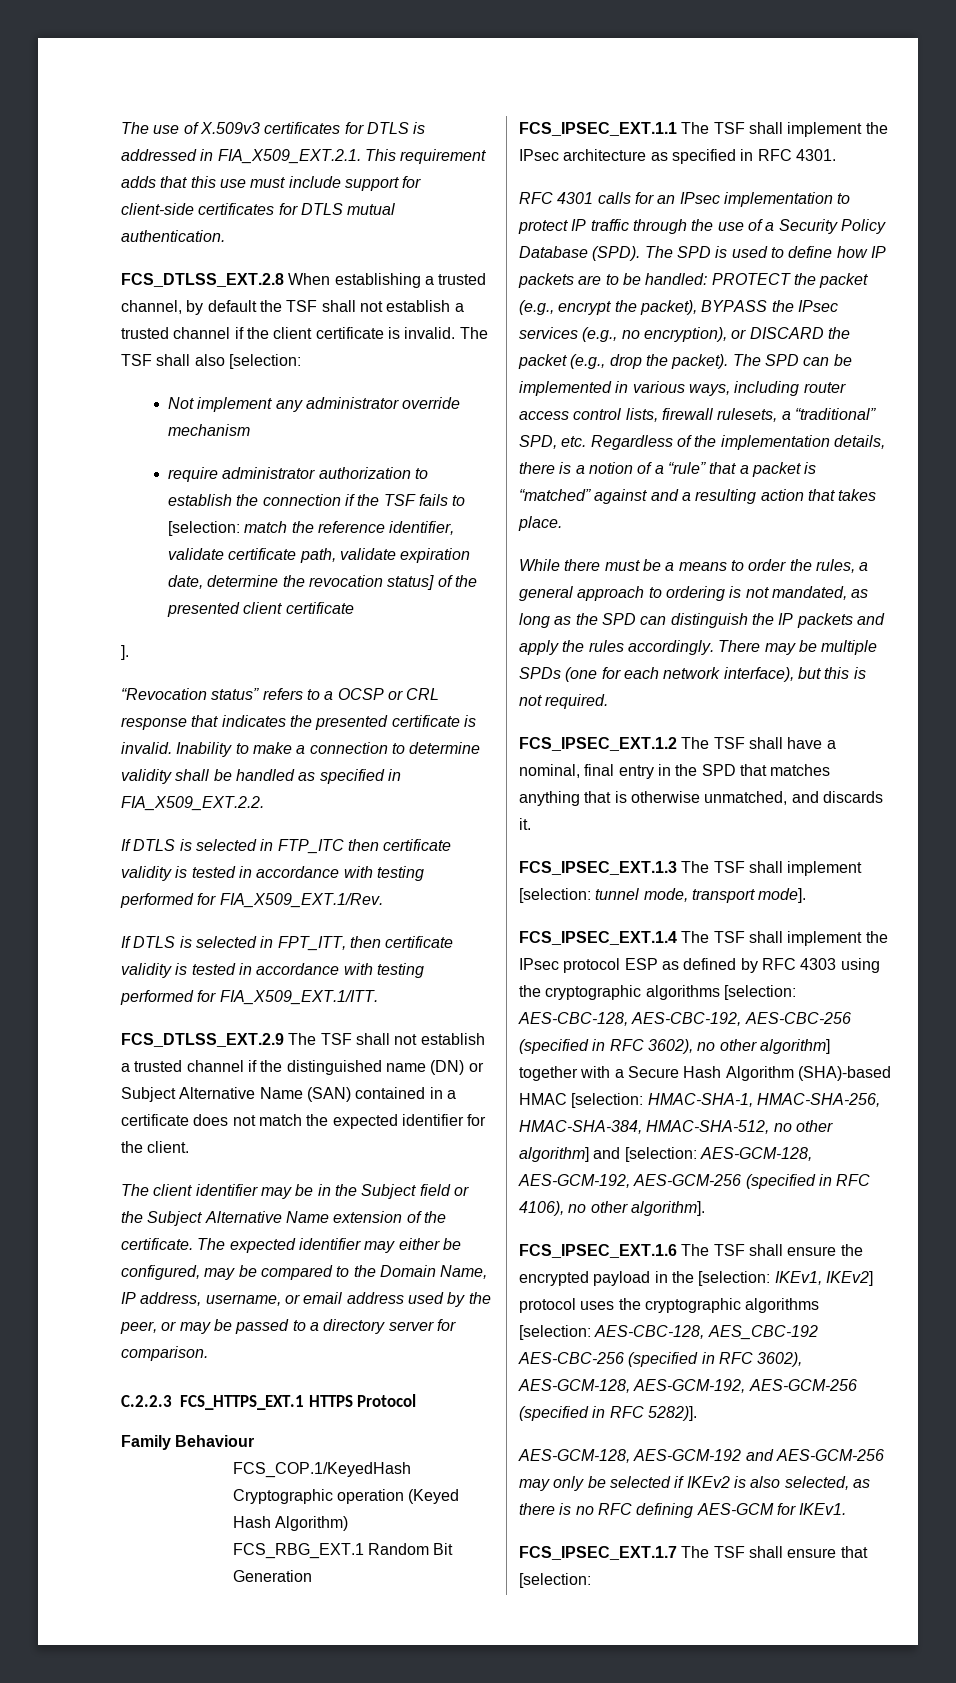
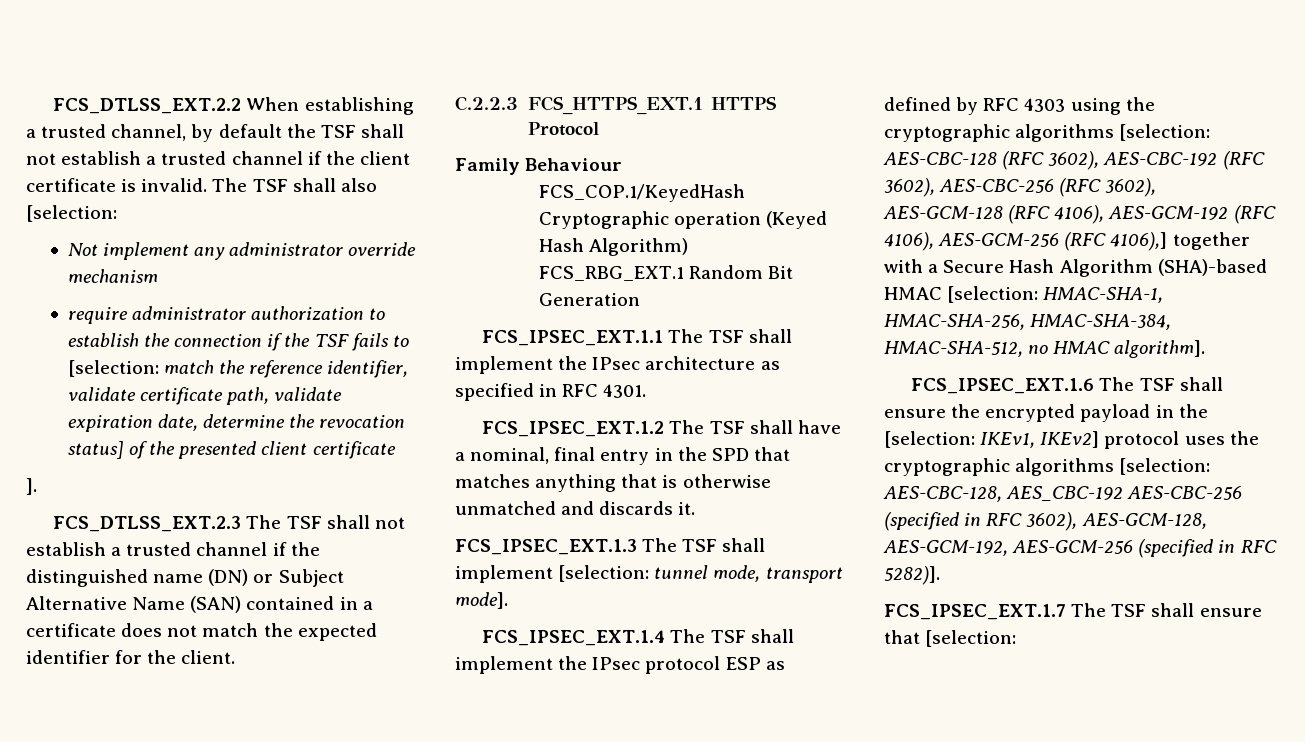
[121,122,426,134] [121,149,487,164] [121,176,422,191] [121,203,396,215] [121,230,225,242] [121,273,284,287] The use of X.509v3 certificates for DTLS is addressed in FIA_X509_EXT.2.1. This requirement adds that this use must include support for client-side certificates for DTLS mutual authentication. // FCS_DTLSS_EXT.2.8 -> [53,98,242,114] FCS_DTLSS_EXT.2.2
[121,688,440,700] [121,715,476,730] [121,742,481,757] [121,769,401,784] [121,796,264,811] [121,839,452,854] [121,866,424,881] [120,893,383,908] [121,936,454,951] [121,963,424,978] [120,990,378,1005] [121,1033,284,1047] “Revocation status” refers to a OCSP or CRL response that indicates the presented certificate is invalid. Inability to make a connection to determine validity shall be handled as specified in FIA_X509_EXT.2.2. // If DTLS is selected in FTP_ITC then certificate validity is tested in accordance with testing performed for FIA_X509_EXT.1/Rev. // If DTLS is selected in FPT_ITT, then certificate validity is tested in accordance with testing performed for FIA_X509_EXT.1/ITT. // FCS_DTLSS_EXT.2.9 -> [53,516,242,532] FCS_DTLSS_EXT.2.3
[121,1184,469,1199] [121,1211,446,1226] [121,1238,461,1253] [121,1265,488,1280] [121,1292,491,1307] [120,1319,456,1334] [121,1346,208,1361] // The client identifier may be in the Subject field or the Subject Alternative Name extension of the certificate. The expected identifier may either be configured, may be compared to the Domain Name, IP address, username, or email address used by the peer, or may be passed to a directory server for comparison. -> (236, 657) none
[519,192,851,207] [518,219,886,234] [519,246,886,261] [518,273,869,288] [519,300,838,315] [519,327,850,342] [518,354,852,369] [519,381,846,396] [519,408,876,422] [519,435,885,450] [519,462,817,477] [519,489,877,504] [518,516,562,531] [519,559,869,573] [519,586,869,601] [519,613,885,628] [519,640,878,655] [519,667,866,682] [519,694,609,709] // RFC 4301 calls for an IPsec implementation to protect IP traffic through the use of a Security Policy Database (SPD). The SPD is used to define how IP packets are to be handled: PROTECT the packet (e.g., encrypt the packet), BYPASS the IPsec services (e.g., no encryption), or DISCARD the packet (e.g., drop the packet). The SPD can be implemented in various ways, including router access control lists, firewall rulesets, a “traditional” SPD, etc. Regardless of the implementation details, there is a notion of a “rule” that a packet is “matched” against and a resulting action that takes place. // While there must be a means to order the rules, a general approach to ordering is not mandated, as long as the SPD can distinguish the IP packets and apply the rules accordingly. There may be multiple SPDs (one for each network interface), but this is not required. -> (647, 391) none
[704,791,788,805] unmatched, -> [455,501,556,515] unmatched
[518,1012,851,1026] [519,1039,830,1054] AES-CBC-128, AES-CBC-192, AES-CBC-256 (specified in RFC 3602), no other algorithm] -> [883,151,1265,170] [884,178,1157,197] [883,205,1276,224] [884,232,1168,251] AES-CBC-128 (RFC 3602), AES-CBC-192 (RFC 3602), AES-CBC-256 (RFC 3602), AES-GCM-128 (RFC 4106), AES-GCM-192 (RFC 4106), AES-GCM-256 (RFC 4106),]
[795,1120,833,1132] [519,1147,812,1162] [518,1174,871,1189] [519,1201,628,1216] other algorithm] and [selection: AES-GCM-128, AES-GCM-192, AES-GCM-256 (specified in RFC 4106), no other -> [1053,341,1111,354] HMAC
[518,1449,884,1463] [519,1476,870,1491] [519,1503,847,1518] // AES-GCM-128, AES-GCM-192 and AES-GCM-256 may only be selected if IKEv2 is also selected, as there is no RFC defining AES-GCM for IKEv1. -> (940, 575) none

